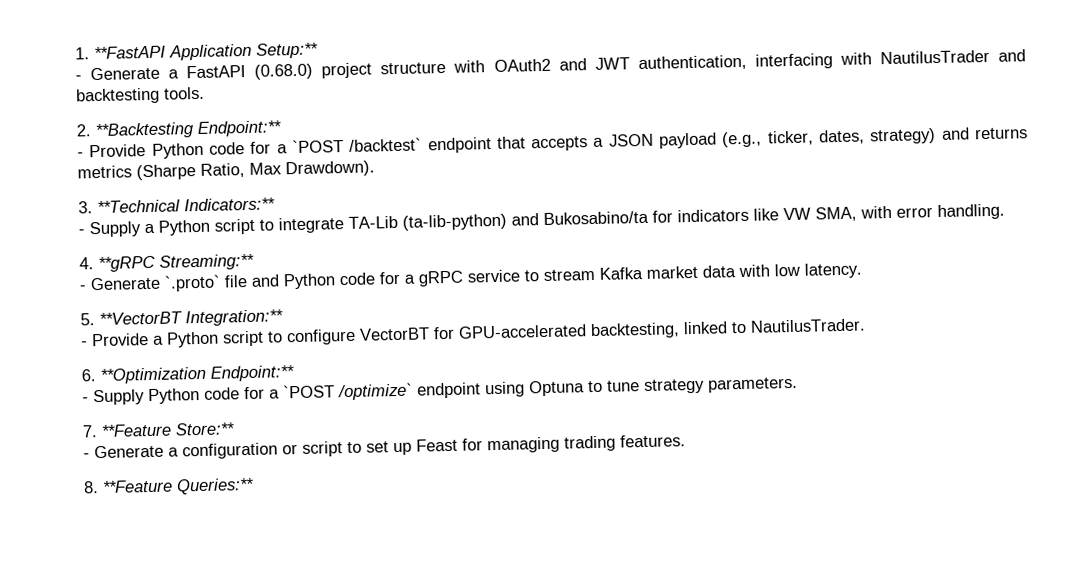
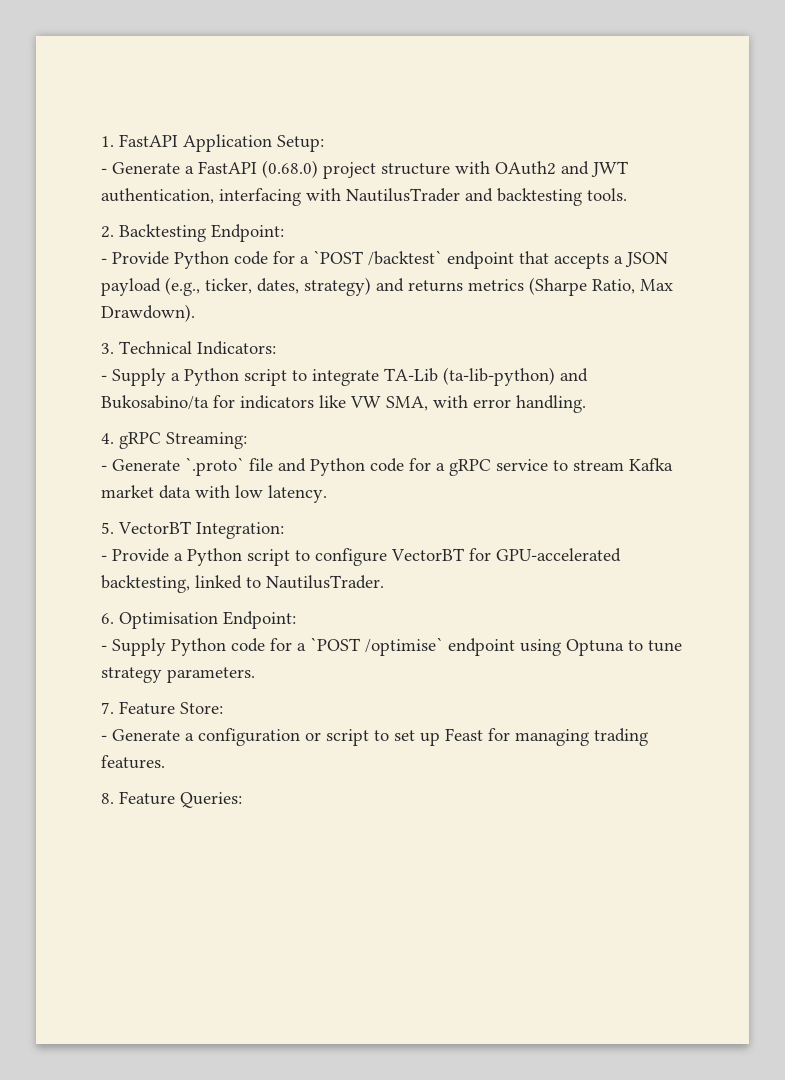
[94,42,318,61] **FastAPI Application Setup:** -> [119,134,324,152] FastAPI Application Setup:
[95,120,281,140] **Backtesting Endpoint:** -> [119,224,284,242] Backtesting Endpoint:
[97,197,275,214] **Technical Indicators:** -> [119,341,276,355] Technical Indicators:
[98,253,254,273] **gRPC Streaming:** -> [119,432,247,449] gRPC Streaming:
[99,309,283,327] **VectorBT Integration:** -> [118,521,284,539] VectorBT Integration:
[100,365,294,384] **Optimization Endpoint:** -> [119,611,296,629] Optimisation Endpoint:
[338,382,413,401] /optimize` -> [365,637,443,656] /optimise`
[101,422,235,437] **Feature Store:** -> [119,701,223,715] Feature Store:
[102,477,254,495] **Feature Queries:** -> [119,791,242,808] Feature Queries:

